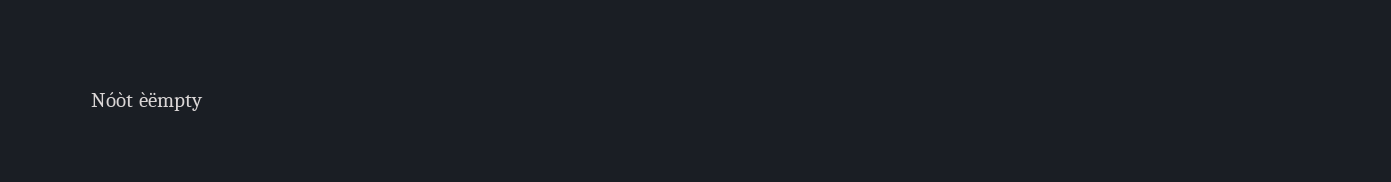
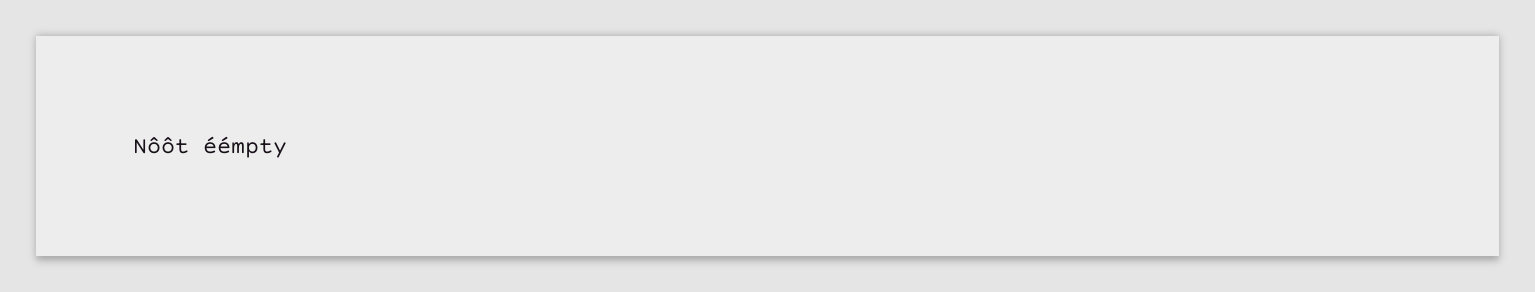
[91,92,203,111] Nóòt èëmpty -> [133,136,287,158] Nôôt éémpty

